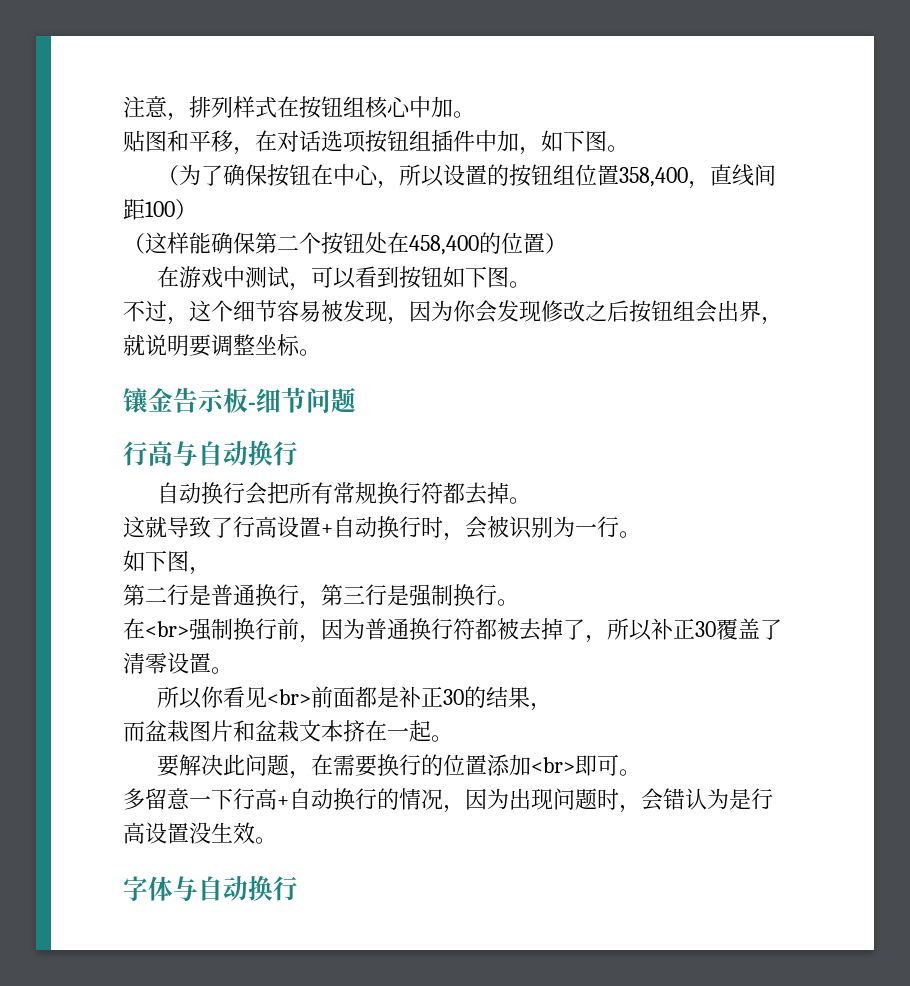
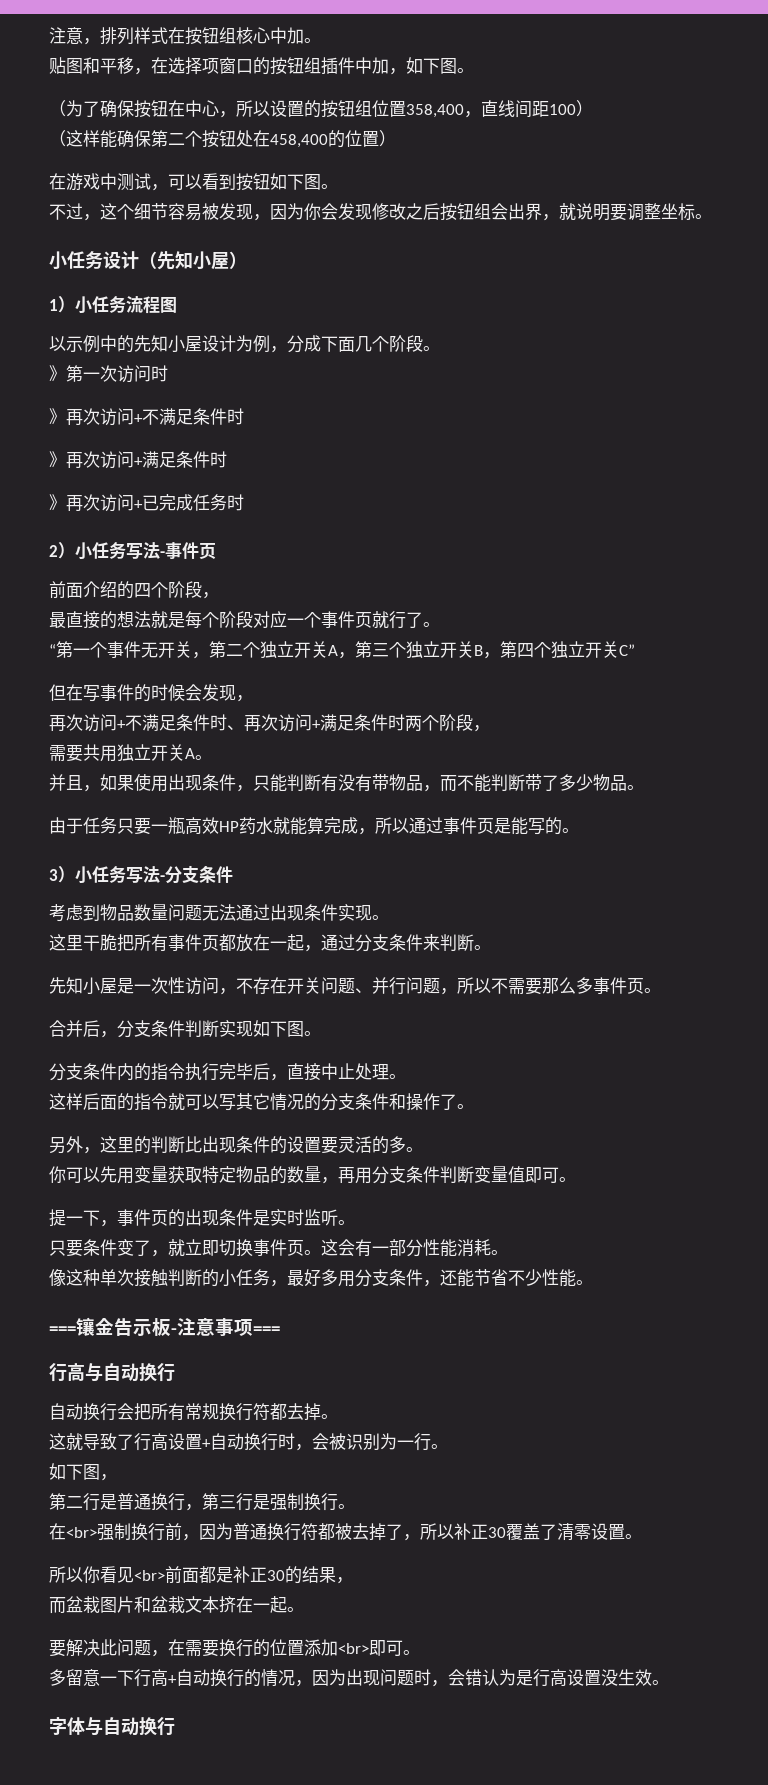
[277,130,366,153] 对话选项 -> [168,57,270,75] 选择项窗口的
(321, 352) none -> [49,251,247,270] [49,296,177,314] [49,335,440,353] [49,365,168,383] [49,408,244,426] [49,451,227,469] [49,494,244,512] [49,542,216,560] [49,581,219,599] [49,611,440,629] [49,641,635,659] [49,684,253,702] [49,714,490,732] [49,744,212,762] [49,773,644,792] [49,817,579,835] [49,865,233,884] [49,904,389,922] [49,934,491,952] [49,977,661,995] [49,1020,321,1038] [49,1063,406,1081] [49,1093,474,1111] [49,1136,423,1154] [49,1166,576,1184] [49,1209,355,1227] [49,1239,508,1257] [49,1269,593,1287] [49,1326,76,1334] 小任务设计（先知小屋） // 1）小任务流程图 // 以示例中的先知小屋设计为例，分成下面几个阶段。 // 》第一次访问时 // 》再次访问+不满足条件时 // 》再次访问+满足条件时 // 》再次访问+已完成任务时 // 2）小任务写法-事件页 // 前面介绍的四个阶段， // 最直接的想法就是每个阶段对应一个事件页就行了。 // “第一个事件无开关，第二个独立开关A，第三个独立开关B，第四个独立开关C” // 但在写事件的时候会发现， // 再次访问+不满足条件时、再次访问+满足条件时两个阶段， // 需要共用独立开关A。 // 并且，如果使用出现条件，只能判断有没有带物品，而不能判断带了多少物品。 // 由于任务只要一瓶高效HP药水就能算完成，所以通过事件页是能写的。 // 3）小任务写法-分支条件 // 考虑到物品数量问题无法通过出现条件实现。 // 这里干脆把所有事件页都放在一起，通过分支条件来判断。 // 先知小屋是一次性访问，不存在开关问题、并行问题，所以不需要那么多事件页。 // 合并后，分支条件判断实现如下图。 // 分支条件内的指令执行完毕后，直接中止处理。 // 这样后面的指令就可以写其它情况的分支条件和操作了。 // 另外，这里的判断比出现条件的设置要灵活的多。 // 你可以先用变量获取特定物品的数量，再用分支条件判断变量值即可。 // 提一下，事件页的出现条件是实时监听。 // 只要条件变了，就立即切换事件页。这会有一部分性能消耗。 // 像这种单次接触判断的小任务，最好多用分支条件，还能节省不少性能。 // ===
[256,387,356,413] 细节问题 -> [177,1318,280,1336] 注意事项===

